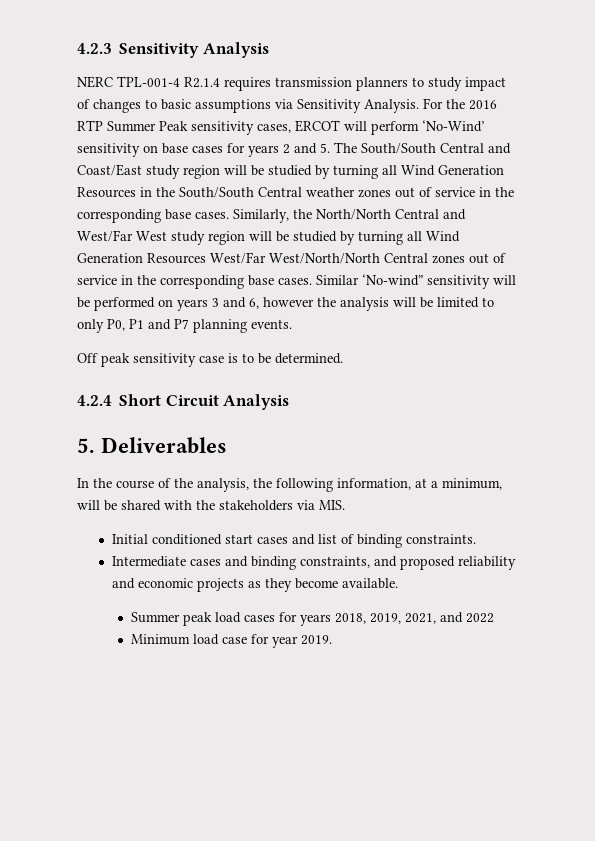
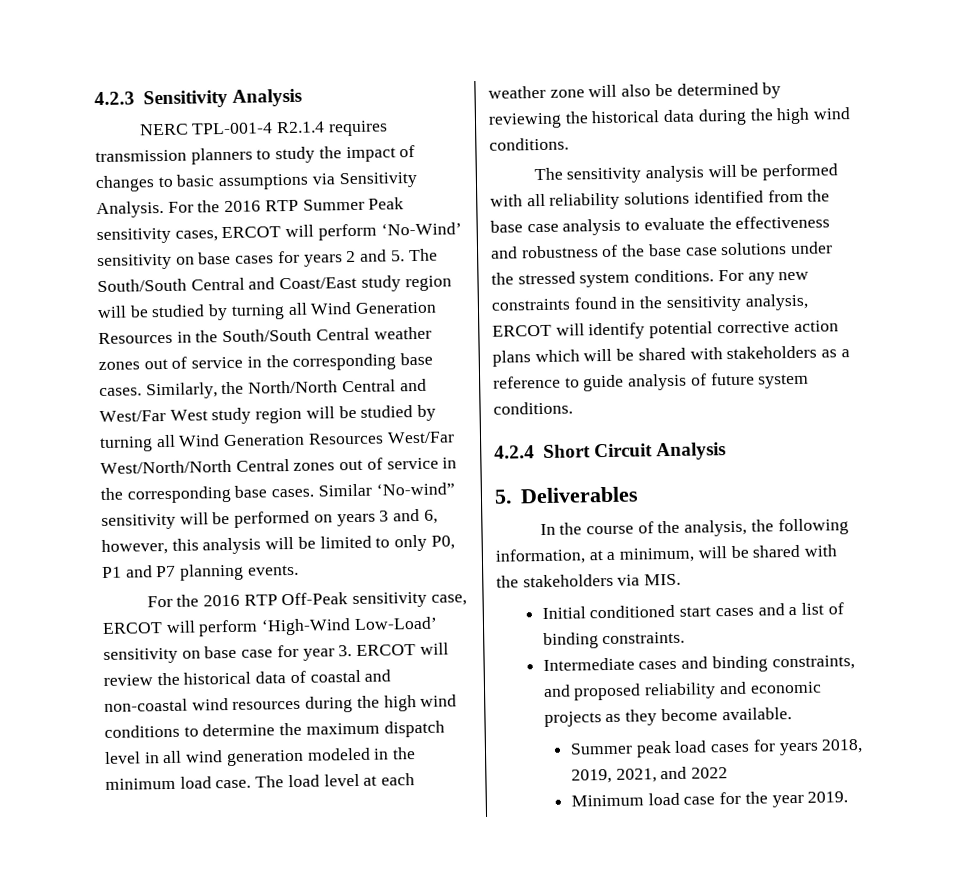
(462, 84) none -> [318,146,342,159] the
[263,297,336,307] however the -> [101,538,199,556] however, this
[77,353,343,367] Off peak sensitivity case is to be determined. -> [146,591,467,609] [102,616,438,637] [103,642,449,664] [103,669,392,686] [104,694,458,713] [104,720,445,738] [104,747,417,767] [105,773,416,790] [488,82,782,99] [488,107,851,129] [489,137,569,151] [533,163,839,184] [490,189,831,210] [490,215,831,236] [490,241,834,259] [491,269,810,288] [491,293,809,313] [492,320,839,340] [492,345,850,367] [493,372,810,392] [493,401,573,415] For the 2016 RTP Off-Peak sensitivity case, ERCOT will perform ‘High-Wind Low-Load’ sensitivity on base case for year 3. ERCOT will review the historical data of coastal and non-coastal wind resources during the high wind conditions to determine the maximum dispatch level in all wind generation modeled in the minimum load case. The load level at each weather zone will also be determined by reviewing the historical data during the high wind conditions. // The sensitivity analysis will be performed with all reliability solutions identified from the base case analysis to evaluate the effectiveness and robustness of the base case solutions under the stressed system conditions. For any new constraints found in the sensitivity analysis, ERCOT will identify potential corrective action plans which will be shared with stakeholders as a reference to guide analysis of future system conditions.
(316, 539) none -> [788,606,798,616] a
(270, 639) none -> [744,791,768,804] the

